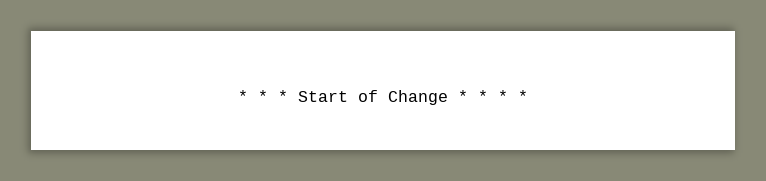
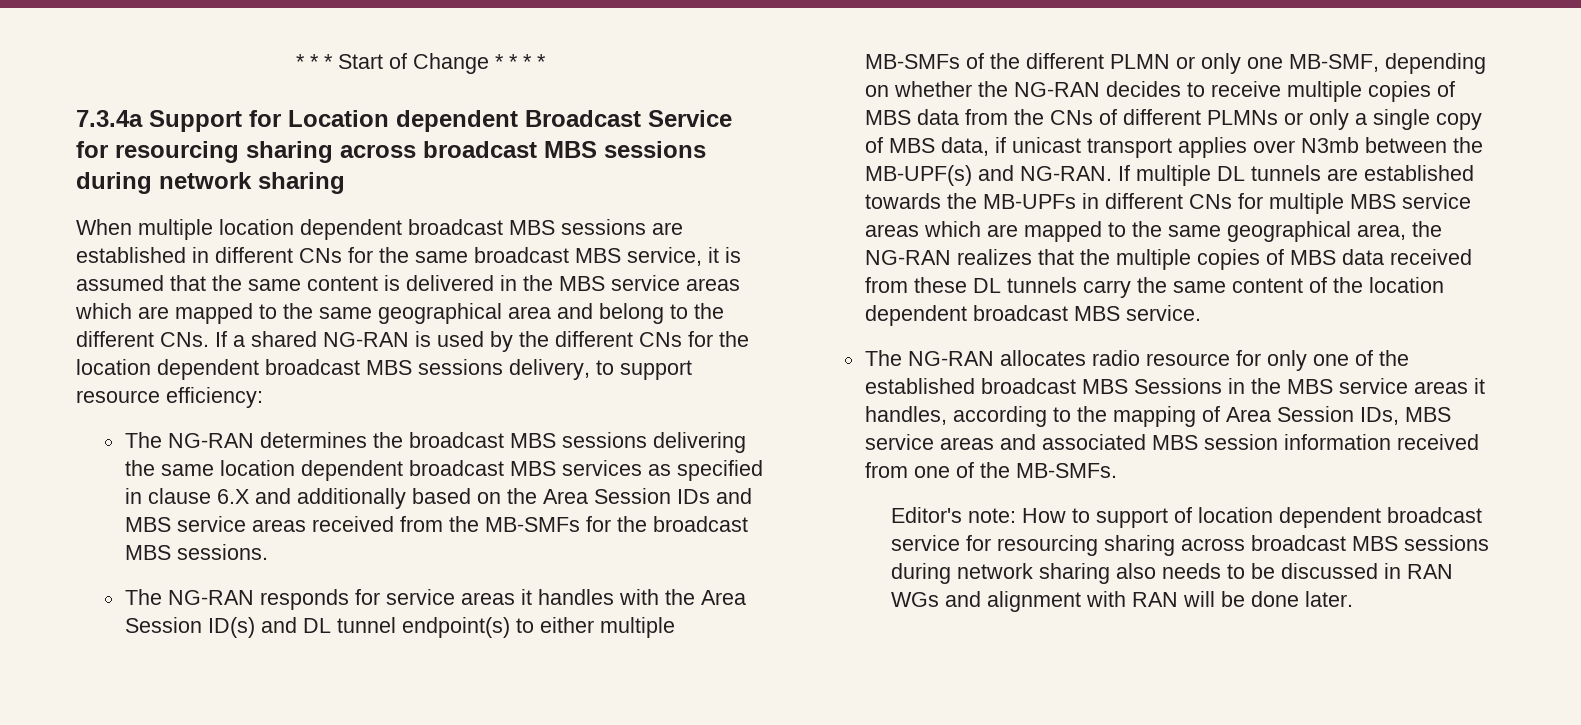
(528, 96) none -> [76,110,732,132] [76,141,706,163] [76,172,345,194] [76,219,683,240] [76,247,741,266] [76,275,740,291] [75,303,724,324] [76,331,749,352] [76,359,692,380] [76,387,263,408] [124,432,746,453] [124,460,763,481] [124,488,752,509] [124,516,748,532] [124,544,268,560] [124,589,746,610] [124,617,675,638] [864,53,1486,74] [864,81,1455,102] [864,109,1482,130] [864,137,1483,158] [864,165,1474,186] [864,193,1471,214] [864,221,1442,242] [864,249,1472,270] [864,277,1444,298] [864,305,1201,326] [864,350,1409,371] [864,378,1485,394] [864,406,1451,427] [864,434,1479,450] [864,462,1117,478] [891,507,1483,528] [891,535,1490,556] [891,563,1454,584] [891,591,1354,612] // 7.3.4a Support for Location dependent Broadcast Service for resourcing sharing across broadcast MBS sessions during network sharing // When multiple location dependent broadcast MBS sessions are established in different CNs for the same broadcast MBS service, it is assumed that the same content is delivered in the MBS service areas which are mapped to the same geographical area and belong to the different CNs. If a shared NG-RAN is used by the different CNs for the location dependent broadcast MBS sessions delivery, to support resource efficiency: // The NG-RAN determines the broadcast MBS sessions delivering the same location dependent broadcast MBS services as specified in clause 6.X and additionally based on the Area Session IDs and MBS service areas received from the MB-SMFs for the broadcast MBS sessions. // The NG-RAN responds for service areas it handles with the Area Session ID(s) and DL tunnel endpoint(s) to either multiple MB-SMFs of the different PLMN or only one MB-SMF, depending on whether the NG-RAN decides to receive multiple copies of MBS data from the CNs of different PLMNs or only a single copy of MBS data, if unicast transport applies over N3mb between the MB-UPF(s) and NG-RAN. If multiple DL tunnels are established towards the MB-UPFs in different CNs for multiple MBS service areas which are mapped to the same geographical area, the NG-RAN realizes that the multiple copies of MBS data received from these DL tunnels carry the same content of the location dependent broadcast MBS service. // The NG-RAN allocates radio resource for only one of the established broadcast MBS Sessions in the MBS service areas it handles, according to the mapping of Area Session IDs, MBS service areas and associated MBS session information received from one of the MB-SMFs. // Editor's note: How to support of location dependent broadcast service for resourcing sharing across broadcast MBS sessions during network sharing also needs to be discussed in RAN WGs and alignment with RAN will be done later.

